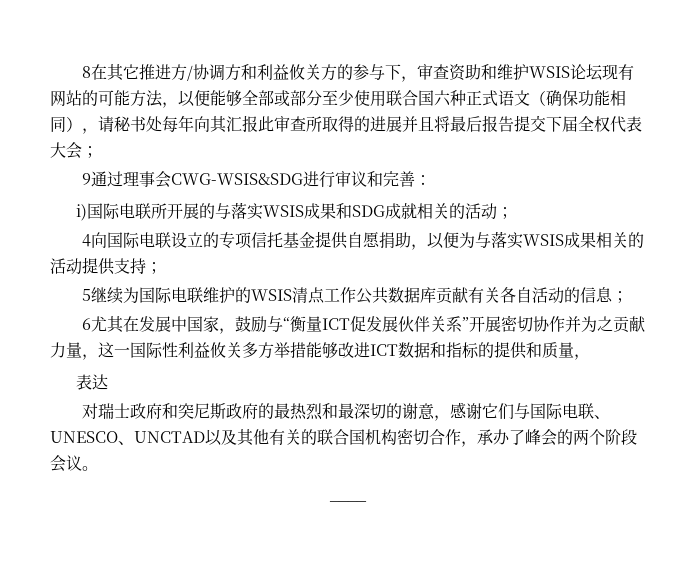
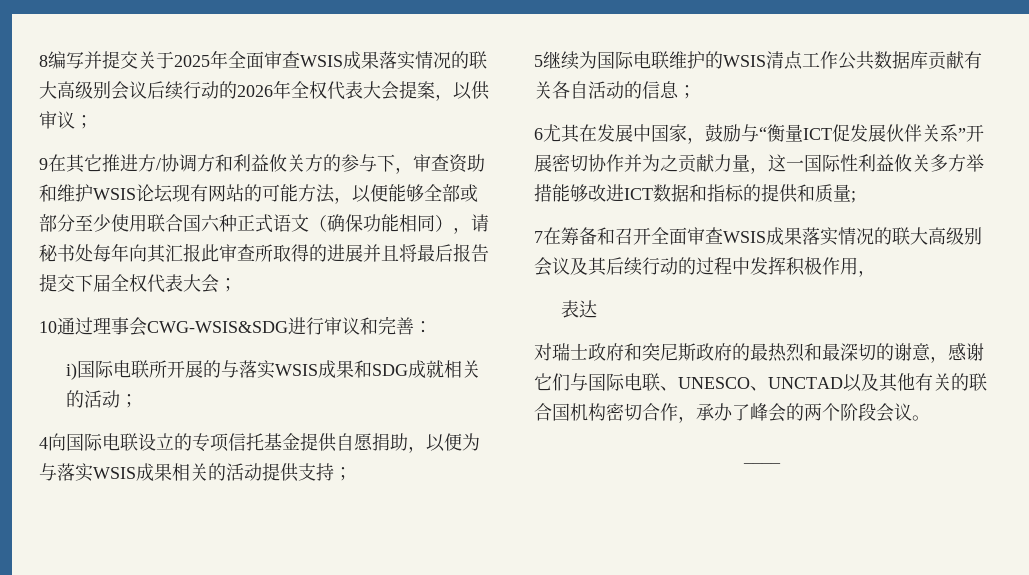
(91, 72) none -> [48,50,487,70] [39,80,490,101] [39,111,93,129] [39,158,48,170] 编写并提交关于2025年全面审查WSIS成果落实情况的联大高级别会议后续行动的2026年全权代表大会提案，以供审议； // 9
[81,173,91,185] 9 -> [39,321,57,333] 10
(574, 350) none -> [851,191,856,203] [534,227,982,246] [534,256,858,276] ; // 7在筹备和召开全面审查WSIS成果落实情况的联大高级别会议及其后续行动的过程中发挥积极作用

